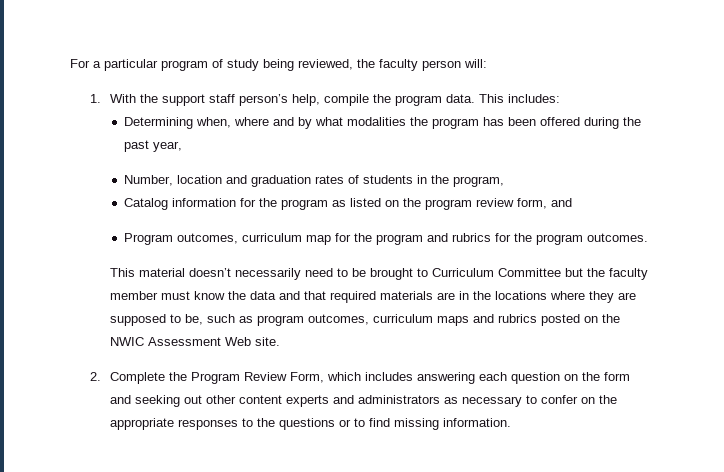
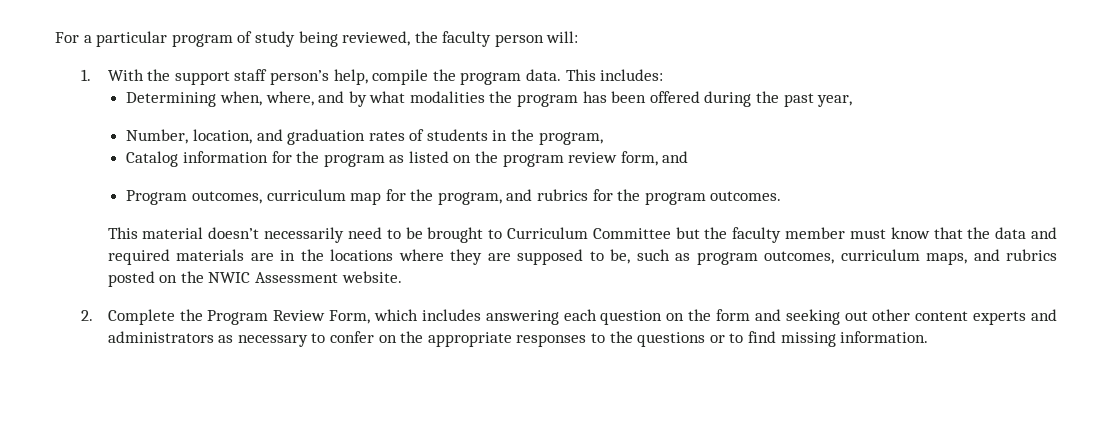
[234,117,270,126] where -> [265,91,314,106] where,
[177,175,223,184] location -> [192,129,252,144] location,
[376,234,424,245] program -> [437,192,502,205] program,
(225, 295) none -> [933,227,963,239] that
[303,291,326,300] that -> (1057, 233) none
[436,316,469,326] maps -> [926,252,968,265] maps,
[224,337,280,346] Web site. -> [341,271,402,283] website.

